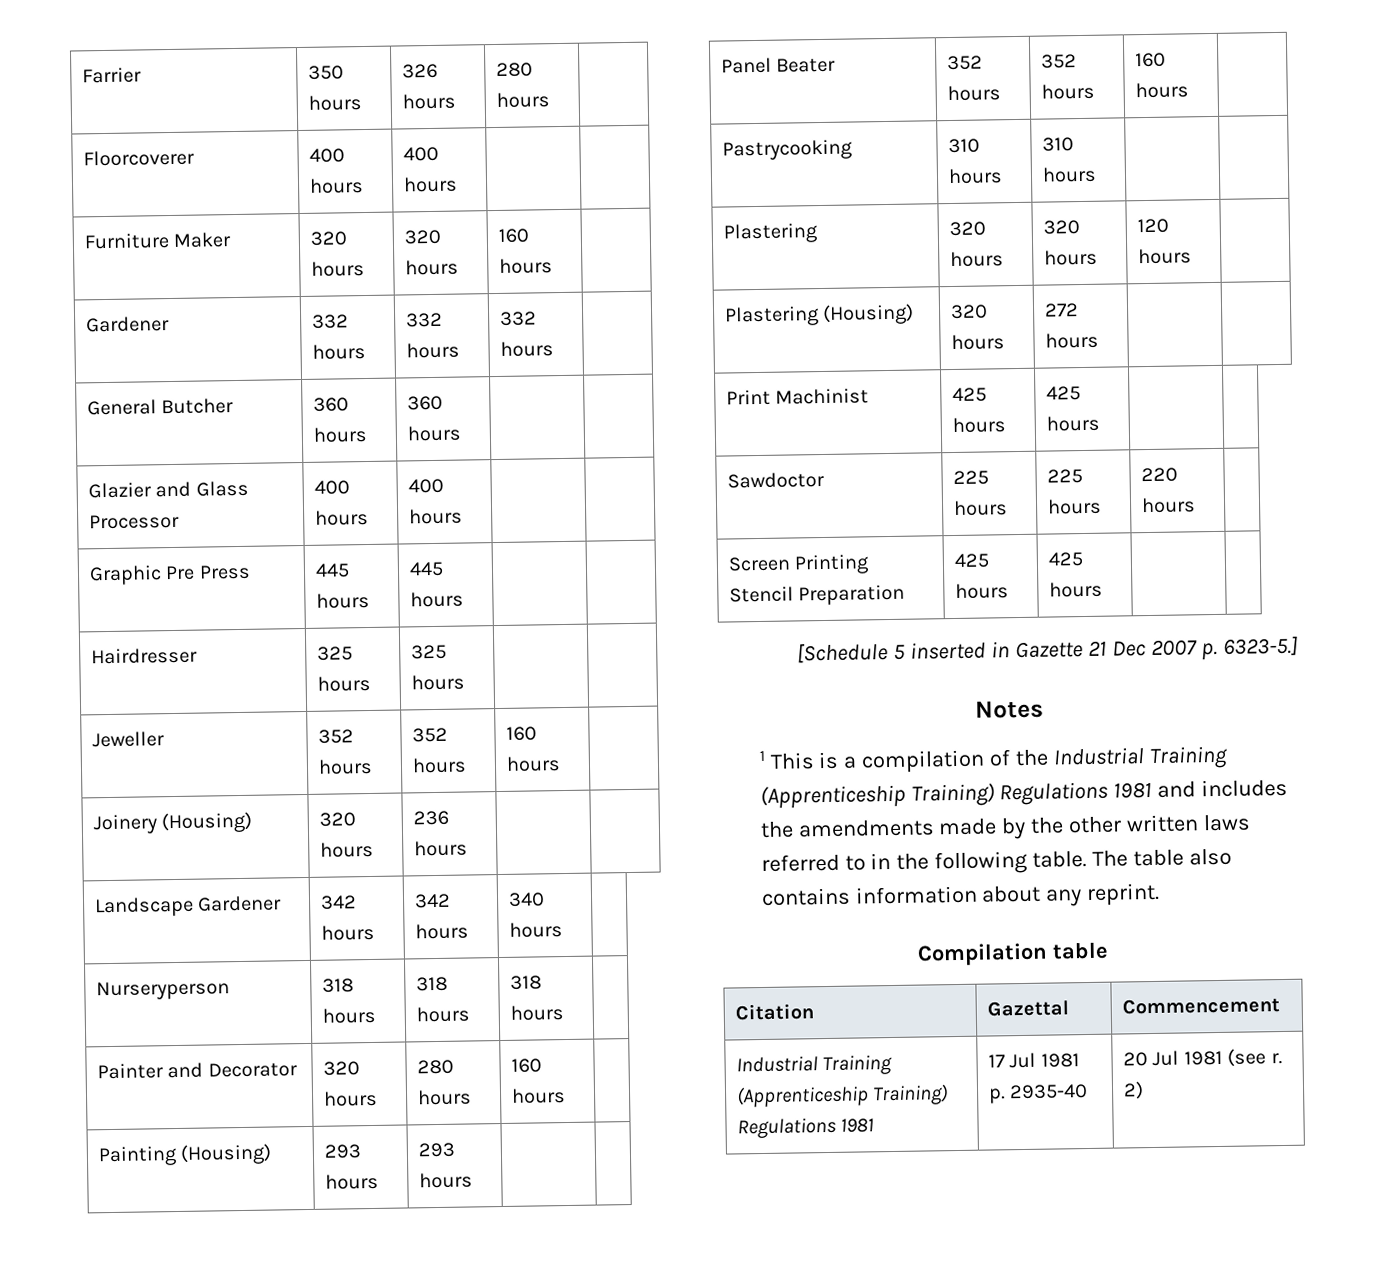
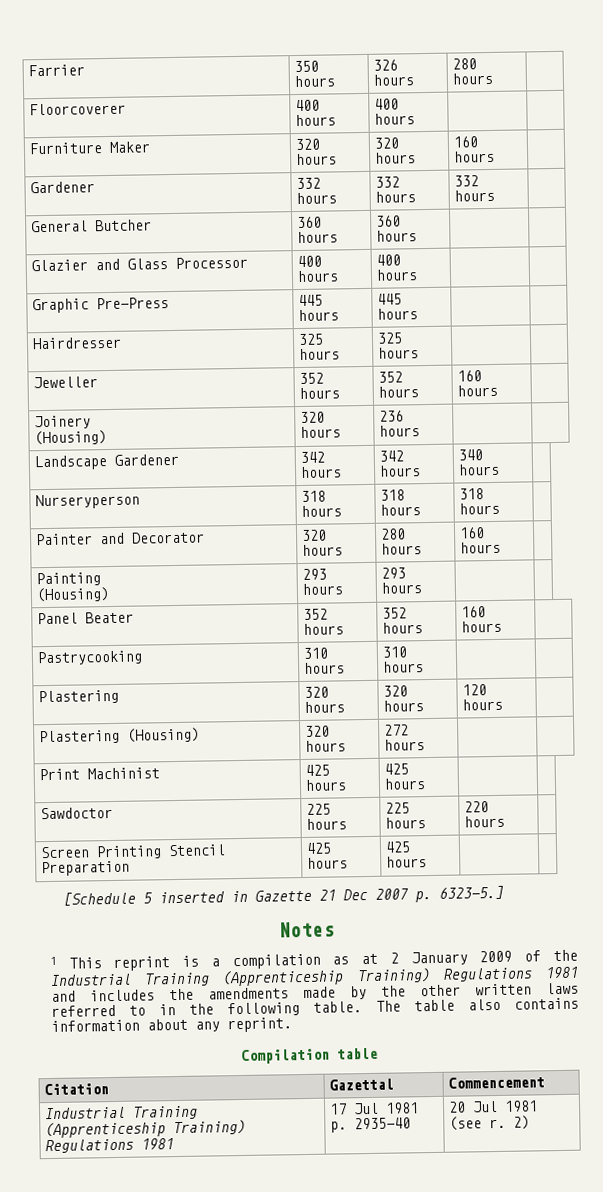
[165,564,251,581] Pre Press -> [96,297,170,310] Pre-Press
(157, 824) none -> (92, 422) //
(177, 1156) none -> (102, 579) //
(815, 761) none -> [113,956,171,971] reprint
(986, 761) none -> [332,950,513,966] as at 2 January 2009

